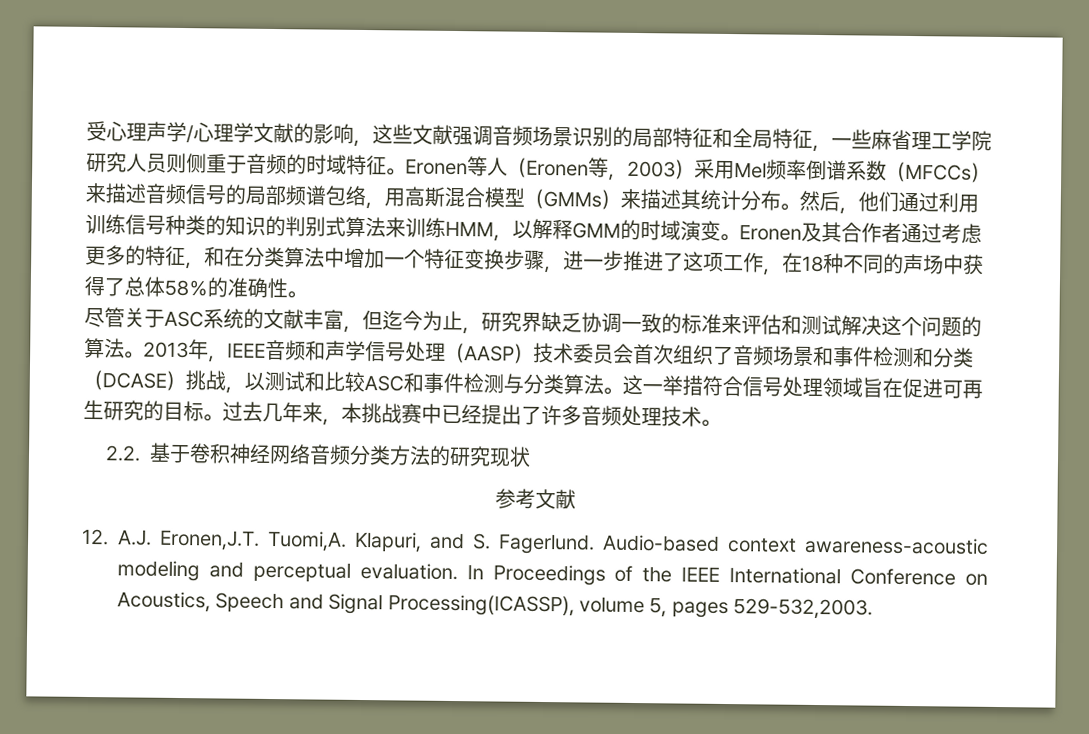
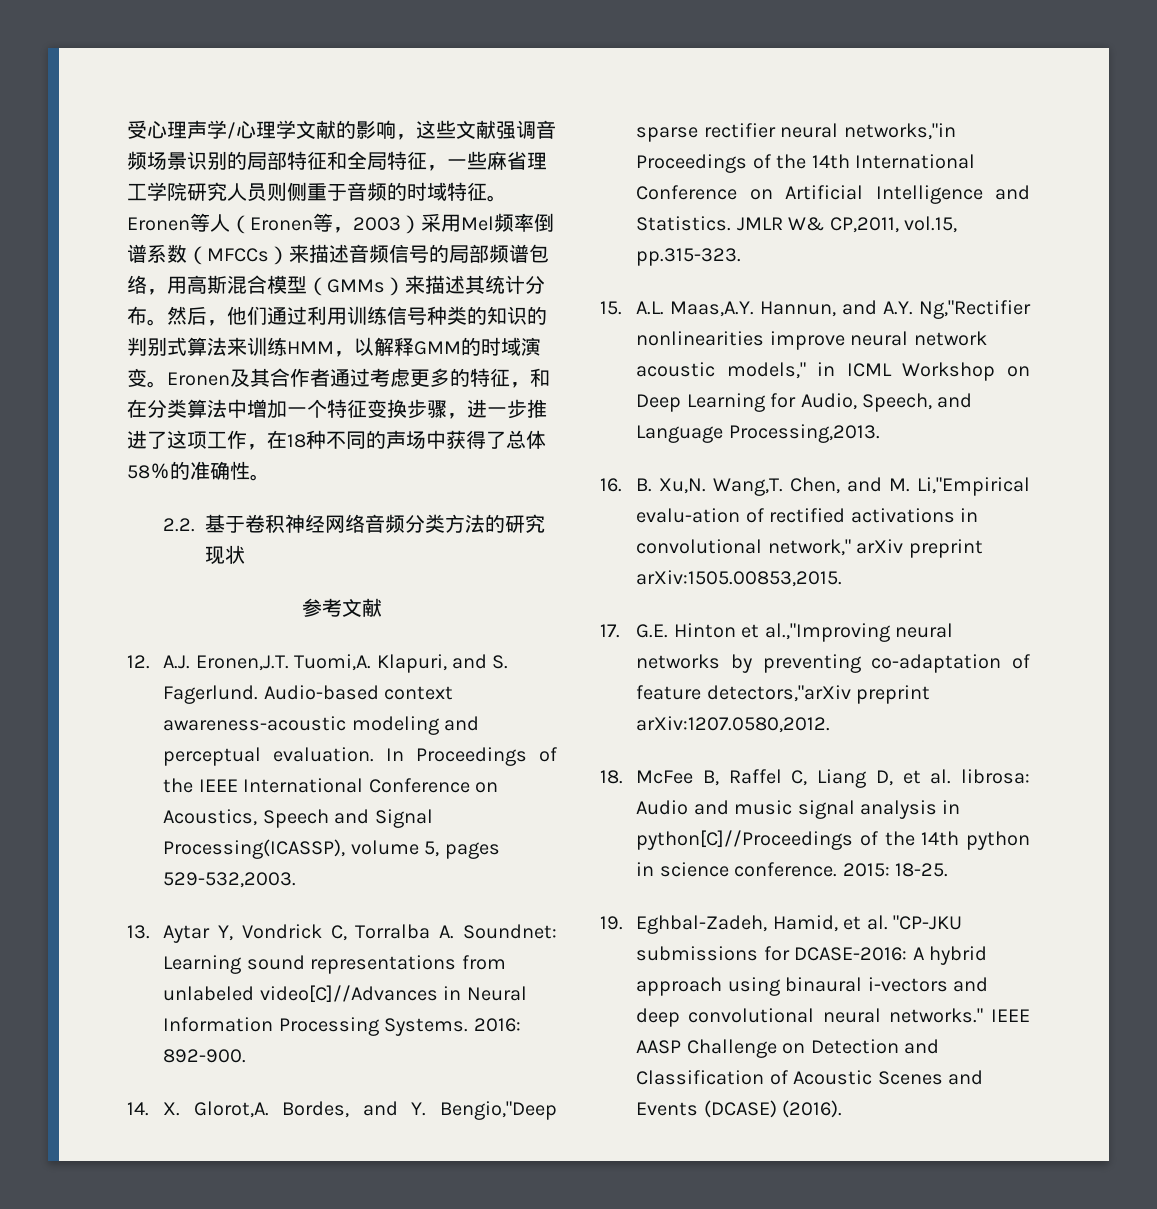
[84,307,982,337] [84,337,974,368] [83,369,983,399] [83,399,721,427] // 尽管关于ASC系统的文献丰富，但迄今为止，研究界缺乏协调一致的标准来评估和测试解决这个问题的算法。2013年，IEEE音频和声学信号处理（AASP）技术委员会首次组织了音频场景和事件检测和分类（DCASE）挑战，以测试和比较ASC和事件检测与分类算法。这一举措符合信号处理领域旨在促进可再生研究的目标。过去几年来，本挑战赛中已经提出了许多音频处理技术。 -> (270, 477) none
(874, 609) none -> [127,924,557,943] [163,955,506,974] [163,985,527,1003] [163,1017,521,1036] [163,1049,247,1063] [127,1101,557,1120] [636,123,956,142] [636,154,975,173] [636,185,1030,204] [636,216,957,233] [636,248,742,266] [600,300,1031,319] [636,331,987,350] [636,362,1030,381] [636,393,973,412] [636,424,880,443] [600,477,1030,496] [636,508,978,523] [636,539,983,558] [636,570,843,587] [600,623,953,642] [636,654,1030,673] [636,685,931,704] [636,716,831,733] [600,769,1030,788] [636,800,961,819] [636,830,1030,850] [636,862,948,877] [600,915,962,934] [636,946,987,965] [636,977,988,996] [636,1008,1030,1027] [636,1039,939,1058] [636,1070,983,1085] [636,1100,843,1118] // 13. Aytar Y, Vondrick C, Torralba A. Soundnet: Learning sound representations from unlabeled video[C]//Advances in Neural Information Processing Systems. 2016: 892-900. // 14. X. Glorot,A. Bordes, and Y. Bengio,"Deep sparse rectifier neural networks,"in Proceedings of the 14th International Conference on Artificial Intelligence and Statistics. JMLR W& CP,2011, vol.15, pp.315-323. // 15. A.L. Maas,A.Y. Hannun, and A.Y. Ng,"Rectifier nonlinearities improve neural network acoustic models," in ICML Workshop on Deep Learning for Audio, Speech, and Language Processing,2013. // 16. B. Xu,N. Wang,T. Chen, and M. Li,"Empirical evalu-ation of rectified activations in convolutional network," arXiv preprint arXiv:1505.00853,2015. // 17. G.E. Hinton et al.,"Improving neural networks by preventing co-adaptation of feature detectors,"arXiv preprint arXiv:1207.0580,2012. // 18. McFee B, Raffel C, Liang D, et al. librosa: Audio and music signal analysis in python[C]//Proceedings of the 14th python in science conference. 2015: 18-25. // 19. Eghbal-Zadeh, Hamid, et al. "CP-JKU submissions for DCASE-2016: A hybrid approach using binaural i-vectors and deep convolutional neural networks." IEEE AASP Challenge on Detection and Classification of Acoustic Scenes and Events (DCASE) (2016).

